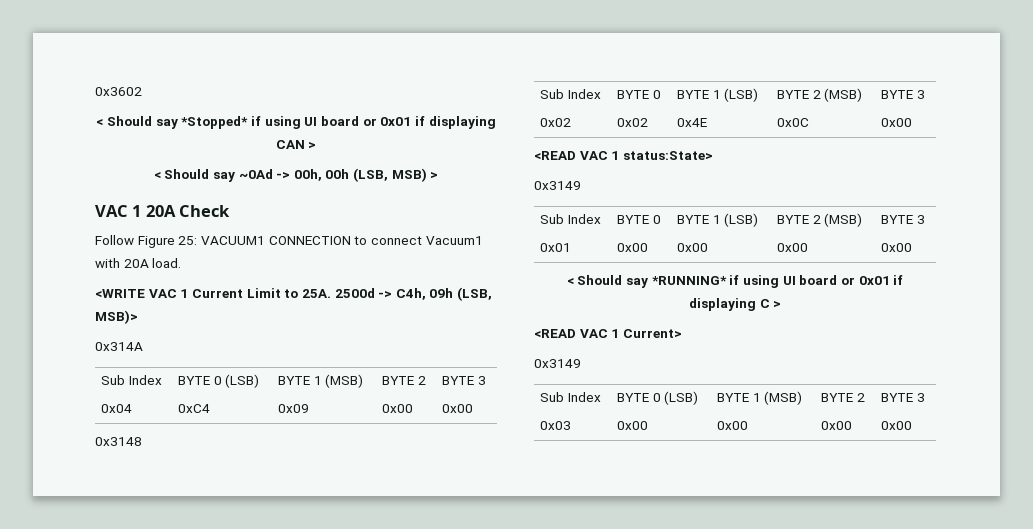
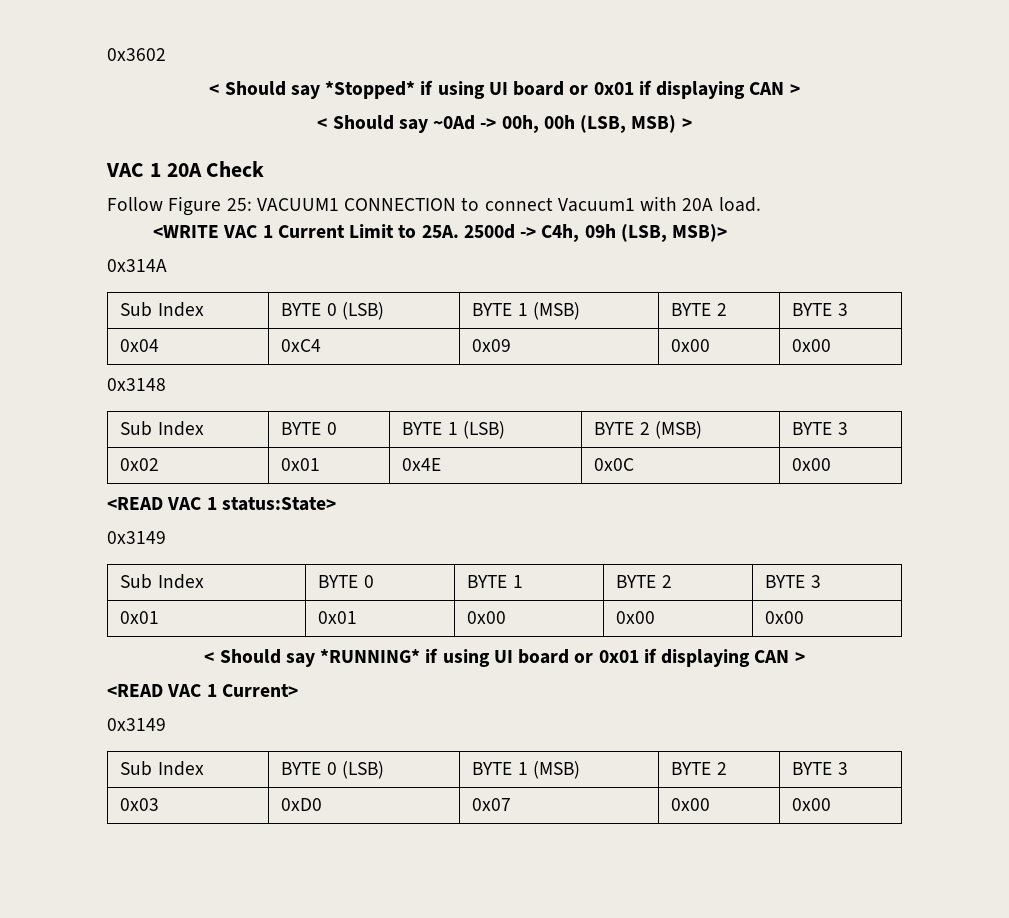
[617,118,649,127] 0x02 -> [281,458,321,471] 0x01
[724,213,759,227] [777,213,863,227] (LSB) | BYTE 2 (MSB) -> [616,575,672,588] | BYTE 2
[617,243,649,252] 0x00 -> [318,611,358,624] 0x01
[759,299,770,308] C -> [754,650,790,663] CAN
[617,421,649,430] [717,421,749,430] [821,421,853,430] [881,421,913,430] 0x00 | 0x00 | 0x00 | 0x00 -> [281,798,323,811] [472,798,512,811] [671,798,711,811] [792,798,832,811] 0xD0 | 0x07 | 0x00 | 0x00

